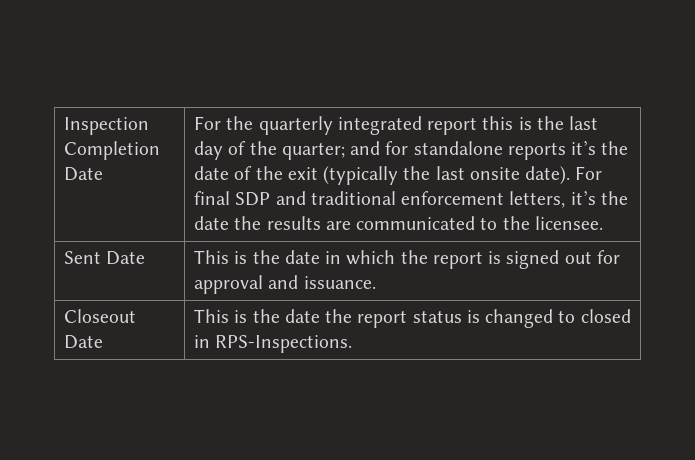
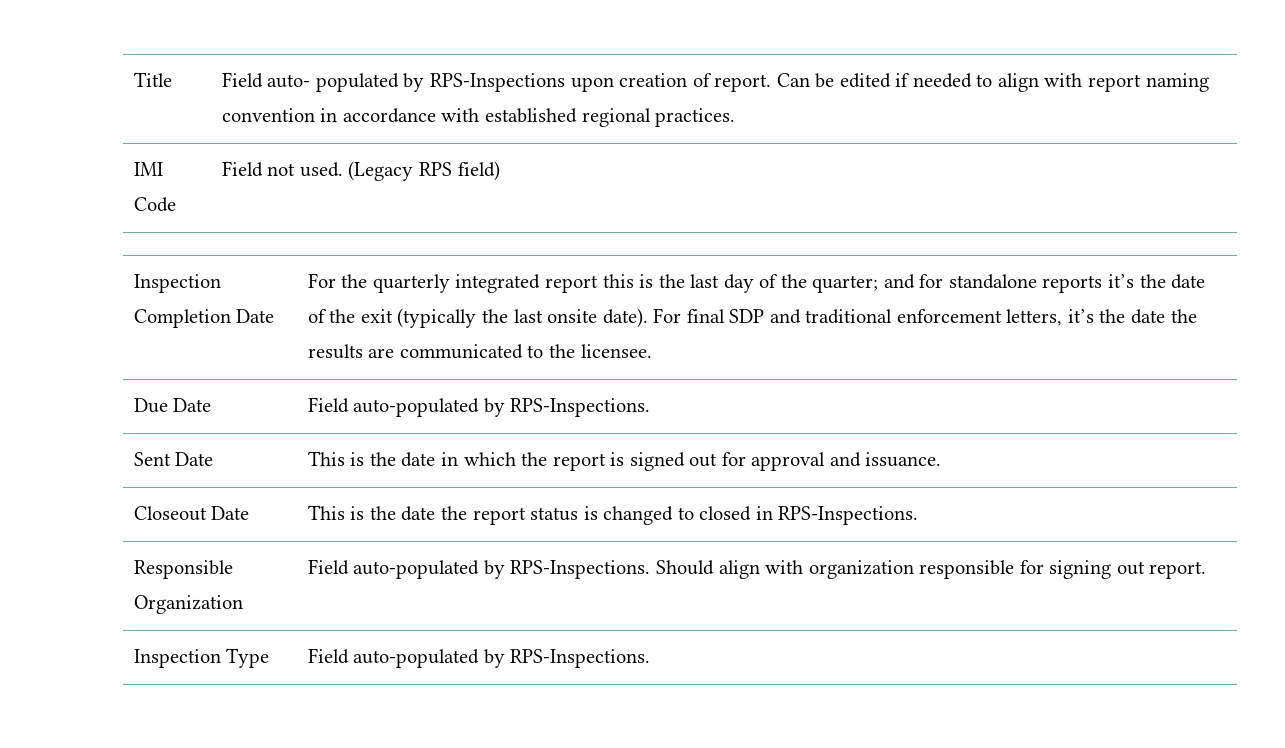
(63, 126) none -> [133,72,172,87] [221,72,1209,92] [221,108,736,127] [133,162,163,176] [133,197,176,212] [221,161,500,181] Title | Field auto- populated by RPS-Inspections upon creation of report. Can be edited if needed to align with report naming convention in accordance with established regional practices. // IMI Code | Field not used. (Legacy RPS field) //
(603, 223) none -> [133,398,212,413] [307,397,651,417] // Due Date | Field auto-populated by RPS-Inspections.
(353, 344) none -> [133,560,233,579] [133,595,243,614] [307,559,1207,579] [133,648,270,668] [307,648,651,668] // Responsible Organization | Field auto-populated by RPS-Inspections. Should align with organization responsible for signing out report. // Inspection Type | Field auto-populated by RPS-Inspections.

